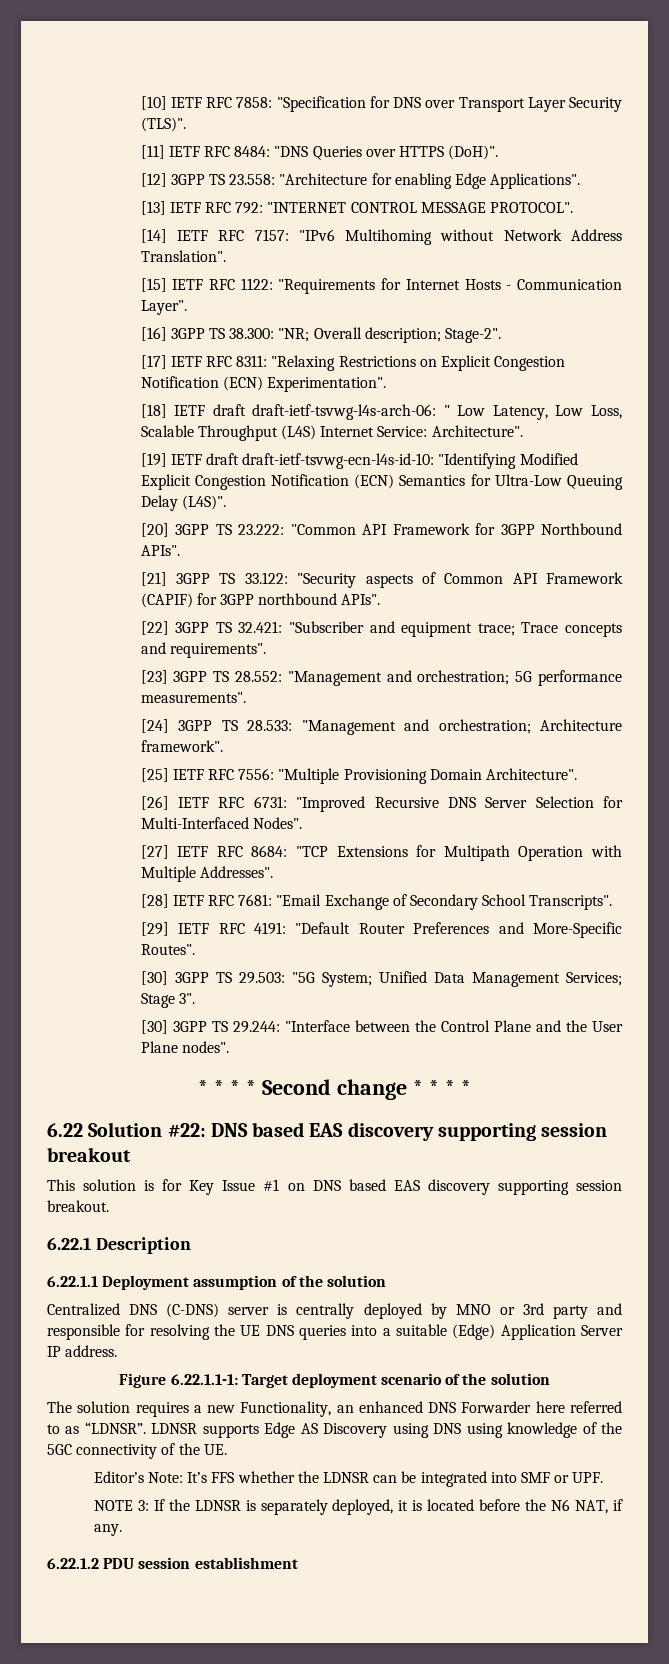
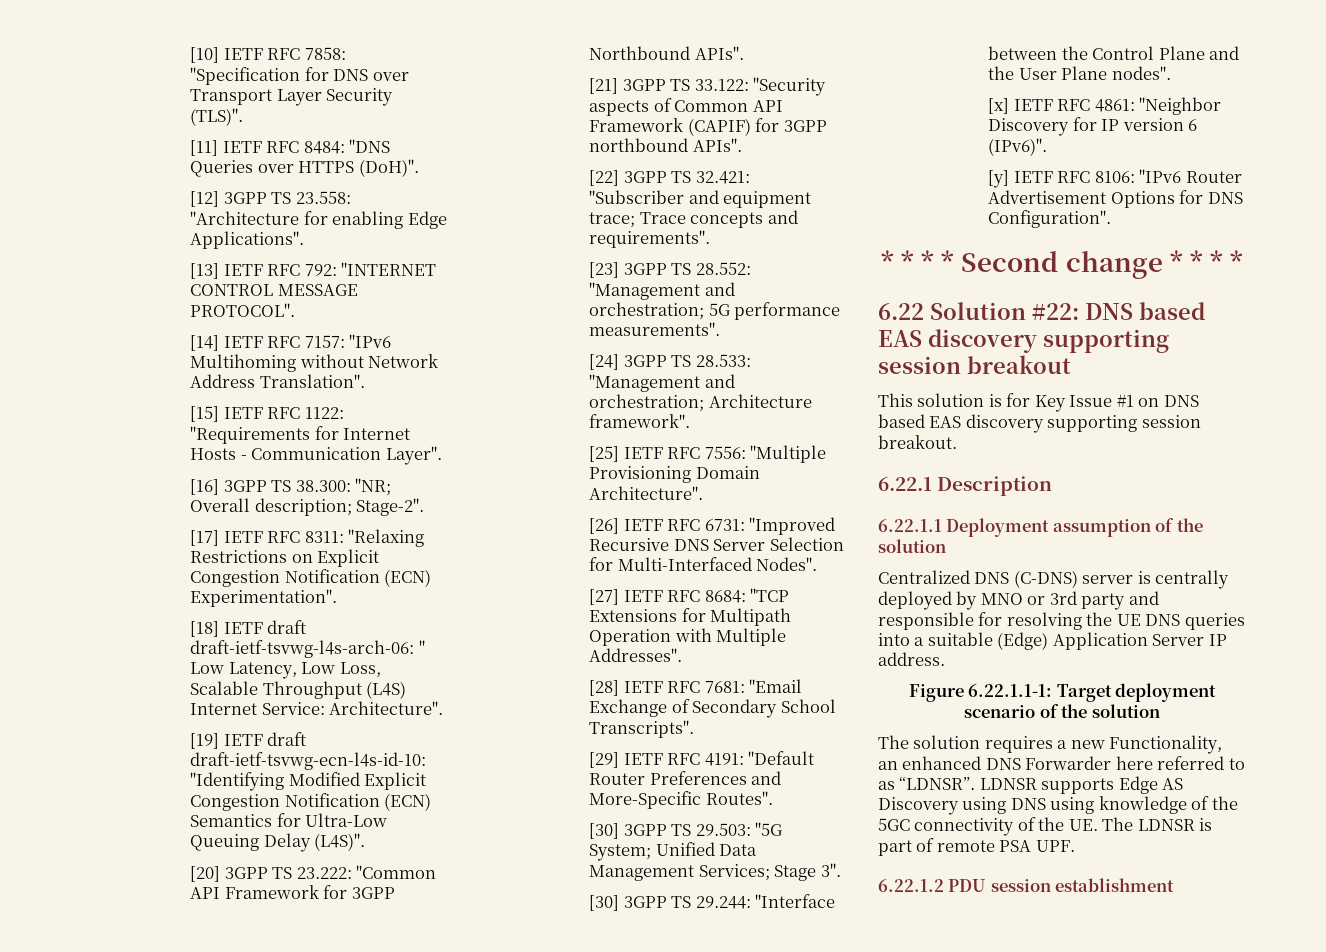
(229, 1047) none -> [988,97,1222,115] [988,117,1198,136] [988,138,1048,156] [988,169,1242,188] [988,190,1243,208] [988,210,1112,228] // [x] IETF RFC 4861: "Neighbor Discovery for IP version 6 (IPv6)". // [y] IETF RFC 8106: "IPv6 Router Advertisement Options for DNS Configuration".
[93,1471,604,1487] [93,1499,623,1515] [93,1524,122,1536] // Editor’s Note: It’s FFS whether the LDNSR can be integrated into SMF or UPF. // NOTE 3: If the LDNSR is separately deployed, it is located before the N6 NAT, if any. -> [1102,817,1213,831] [878,838,1075,856] The LDNSR is part of remote PSA UPF.

